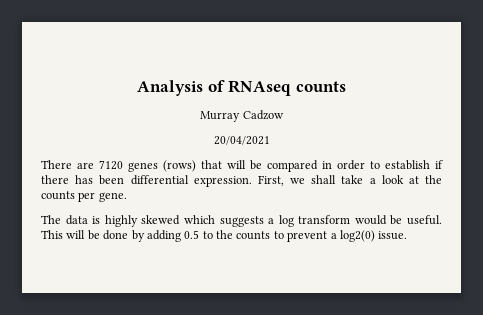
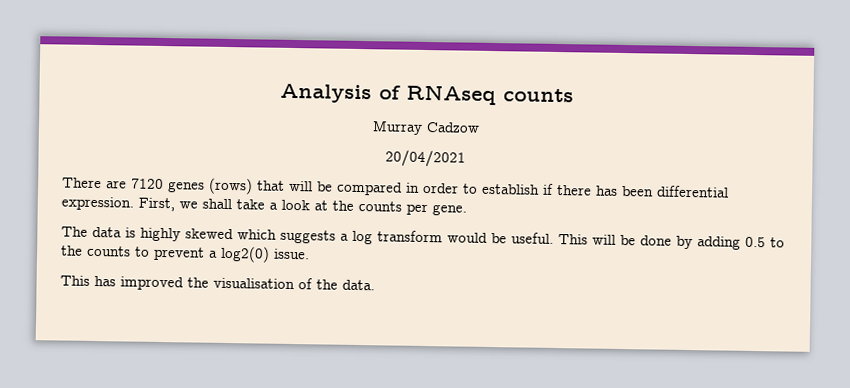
(408, 235) none -> [60,275,375,291] // This has improved the visualisation of the data.

